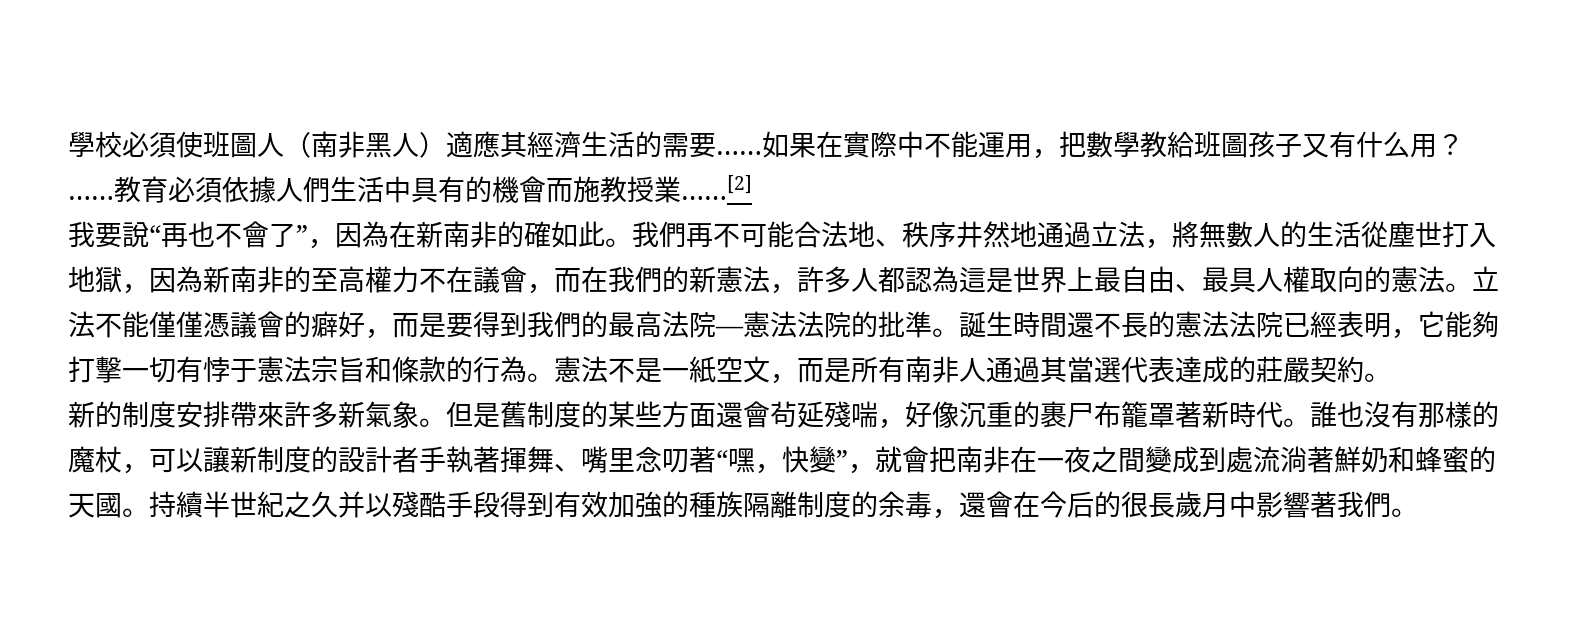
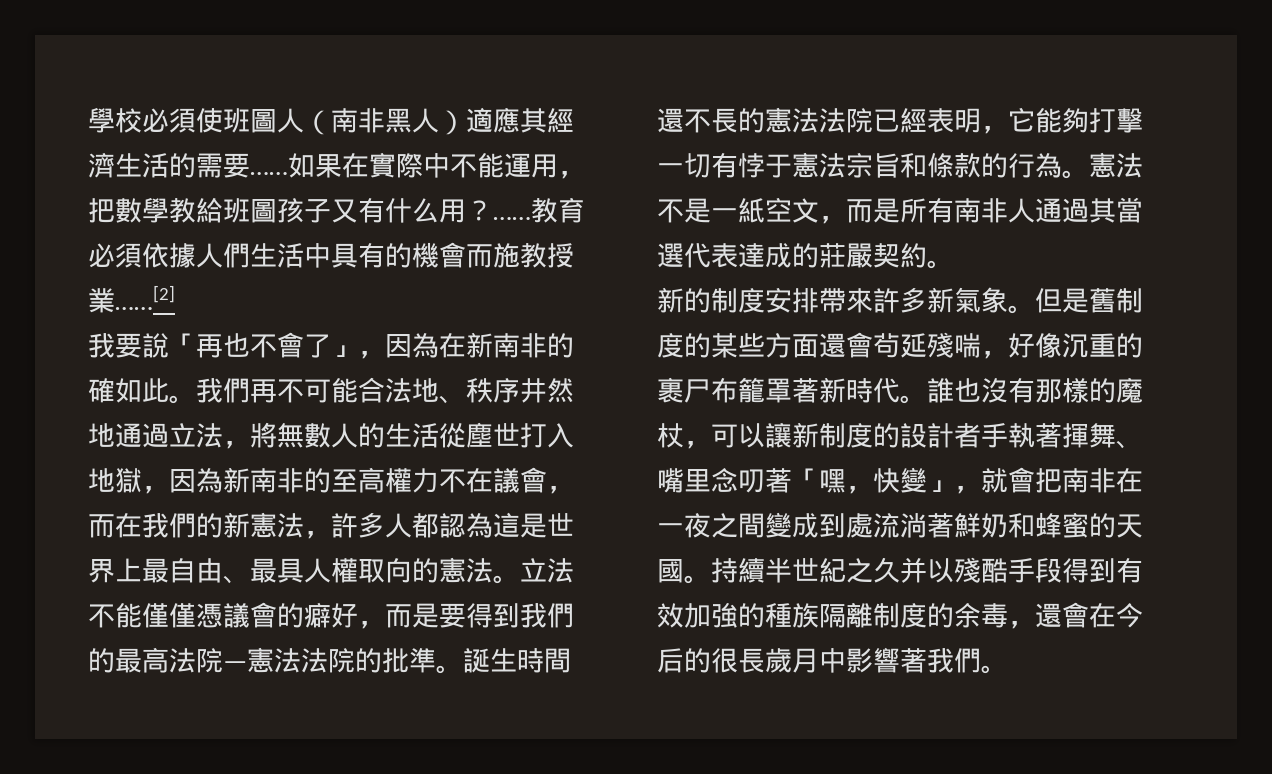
[149,225,161,245] “ -> [169,333,196,355] 「
[296,225,308,245] ” -> [331,345,358,357] 」
[716,450,728,470] “ -> [792,468,819,490] 「
[836,450,848,470] ” -> [927,480,954,492] 」

